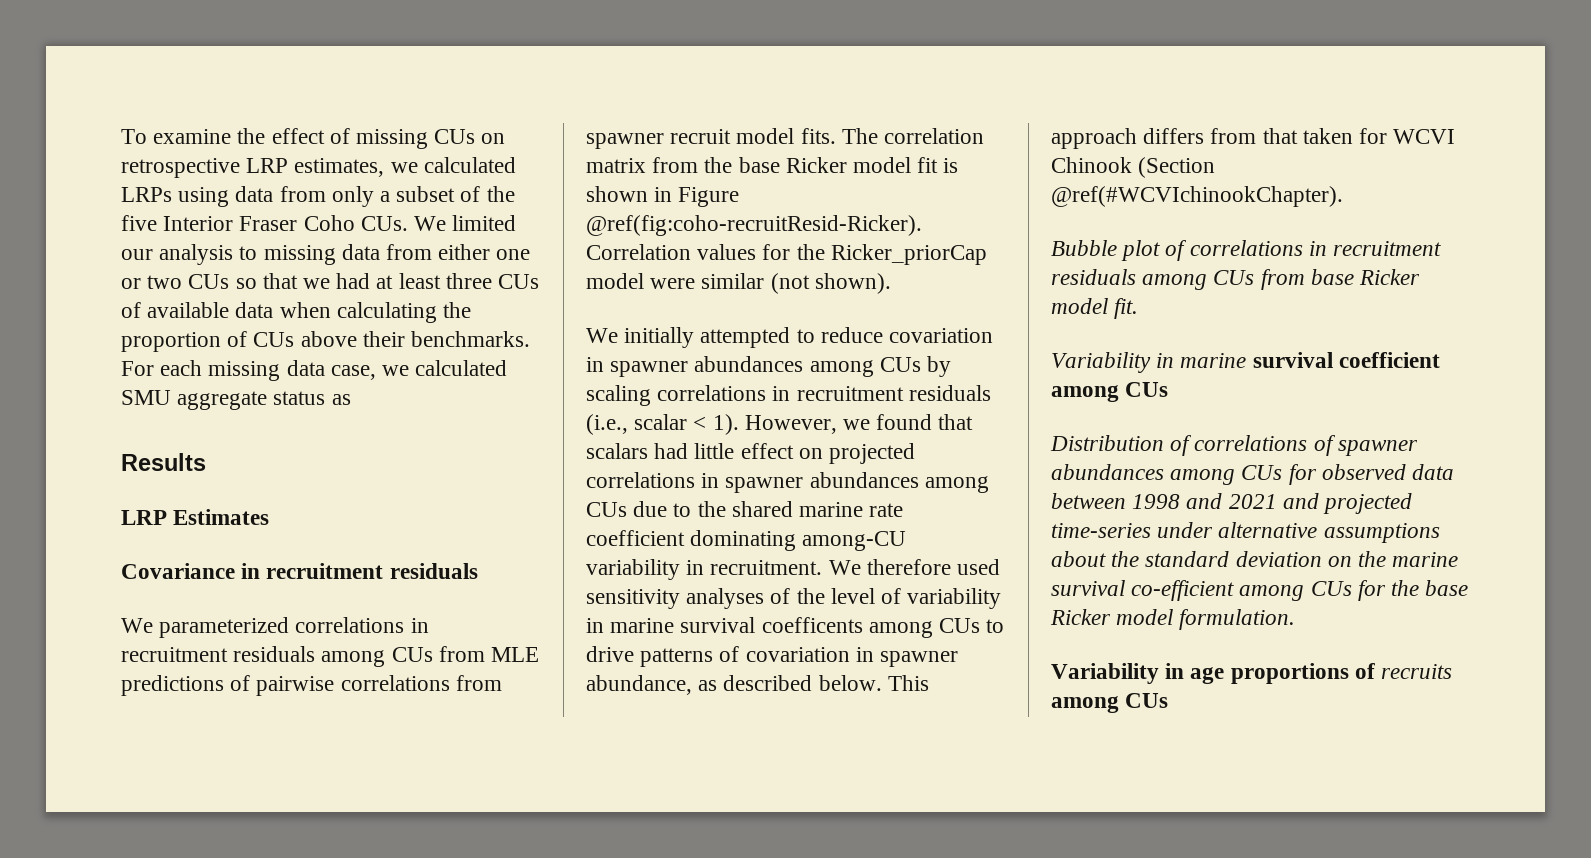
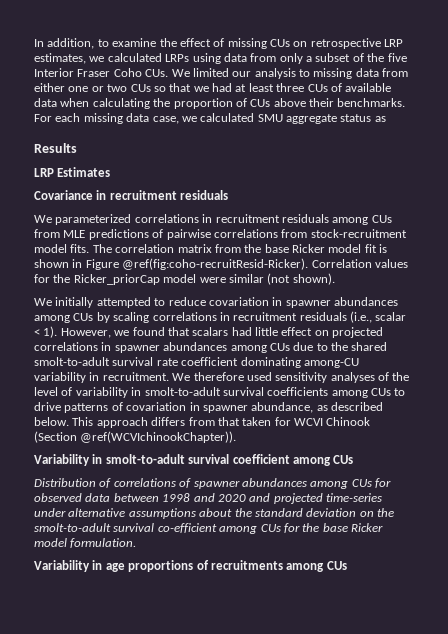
[121,129,147,144] To -> [34,38,109,49] In addition, to
[586,129,732,149] spawner recruit -> [310,229,407,238] stock-recruitment
[799,502,864,517] marine -> [34,357,154,366] smolt-to-adult survival
[610,617,863,633] marine survival coefficents -> [144,387,329,396] smolt-to-adult survival coefficients
[1051,186,1343,207] [1051,240,1442,261] [1051,269,1421,290] [1051,298,1139,319] [1051,352,1247,373] @ref(#WCVIchinookChapter). // Bubble plot of correlations in recruitment residuals among CUs from base Ricker model fit. // Variability in marine -> [80,431,237,443] [34,454,185,466] @ref(WCVIchinookChapter)). // Variability in smolt-to-adult
[1228,494,1277,509] 2021 -> [217,494,246,502] 2020
[1392,552,1459,567] marine -> [34,523,111,532] smolt-to-adult
[1381,664,1453,679] recruits -> [210,560,283,570] recruitments

